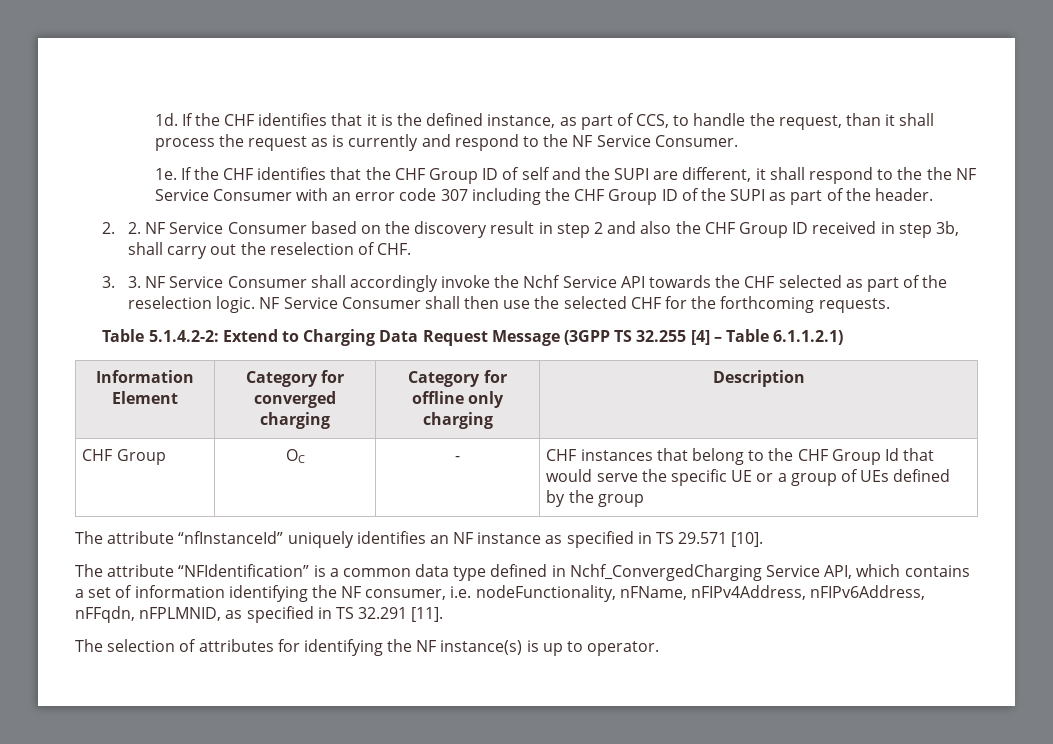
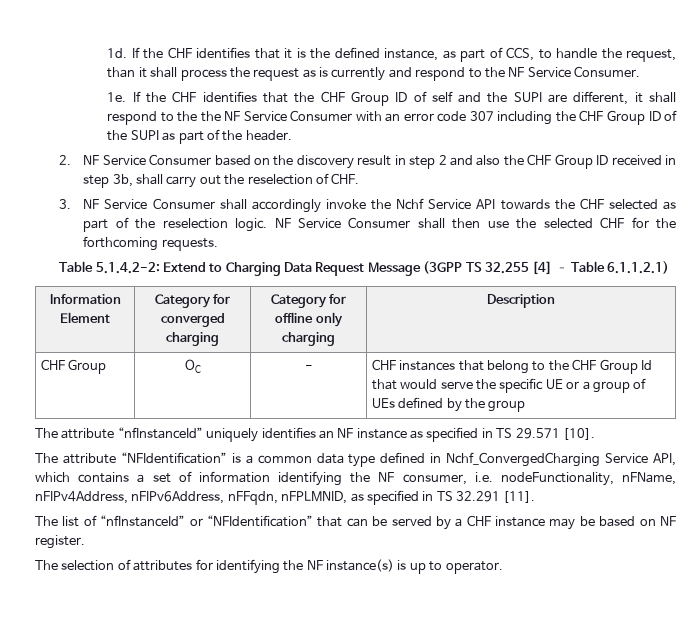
[128,222,142,234] 2. -> (72, 160) none
[128,276,142,288] 3. -> (72, 204) none
(444, 614) none -> [35,515,677,530] [35,535,85,549] // The list of “nfInstanceId” or “NFIdentification” that can be served by a CHF instance may be based on NF register.

